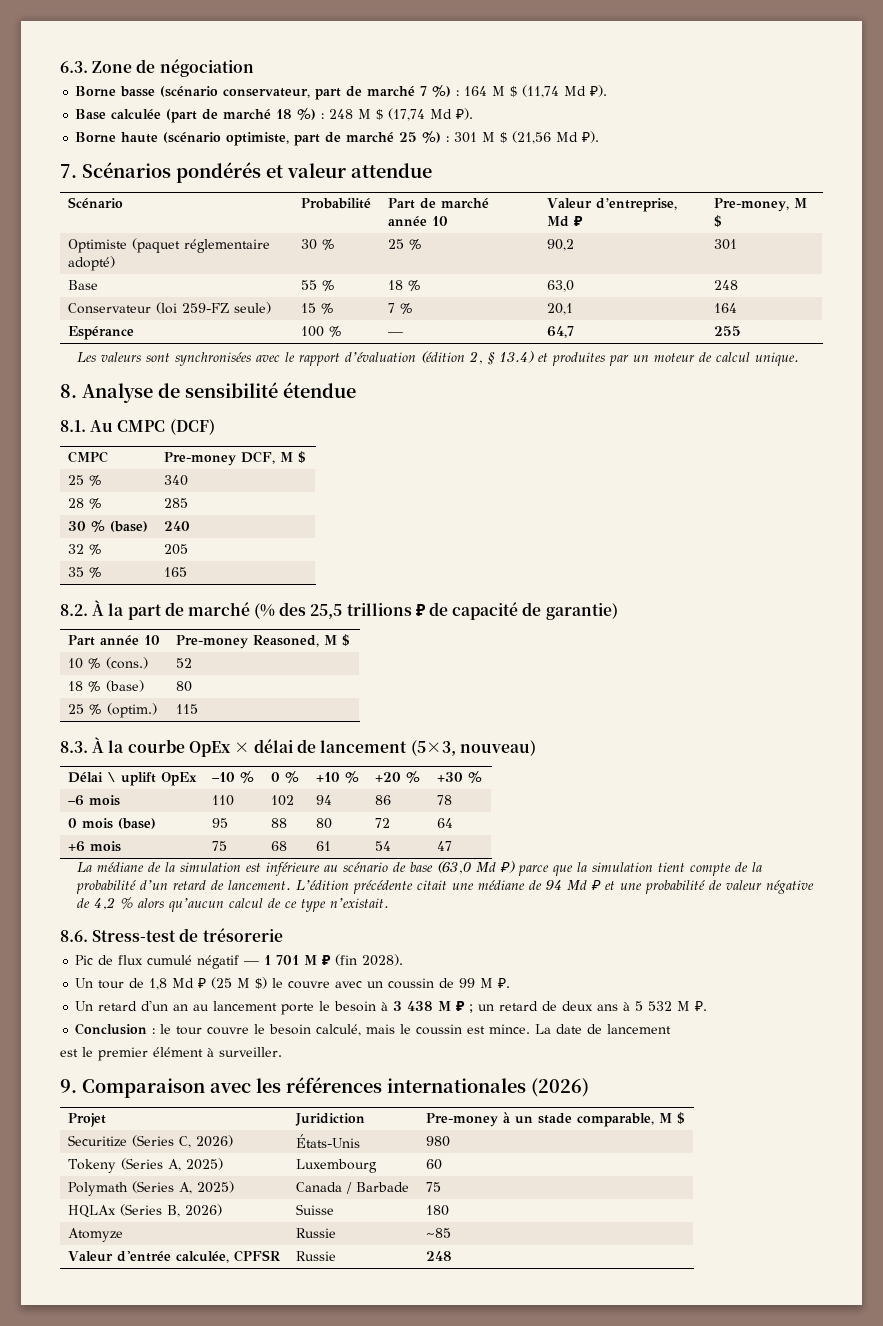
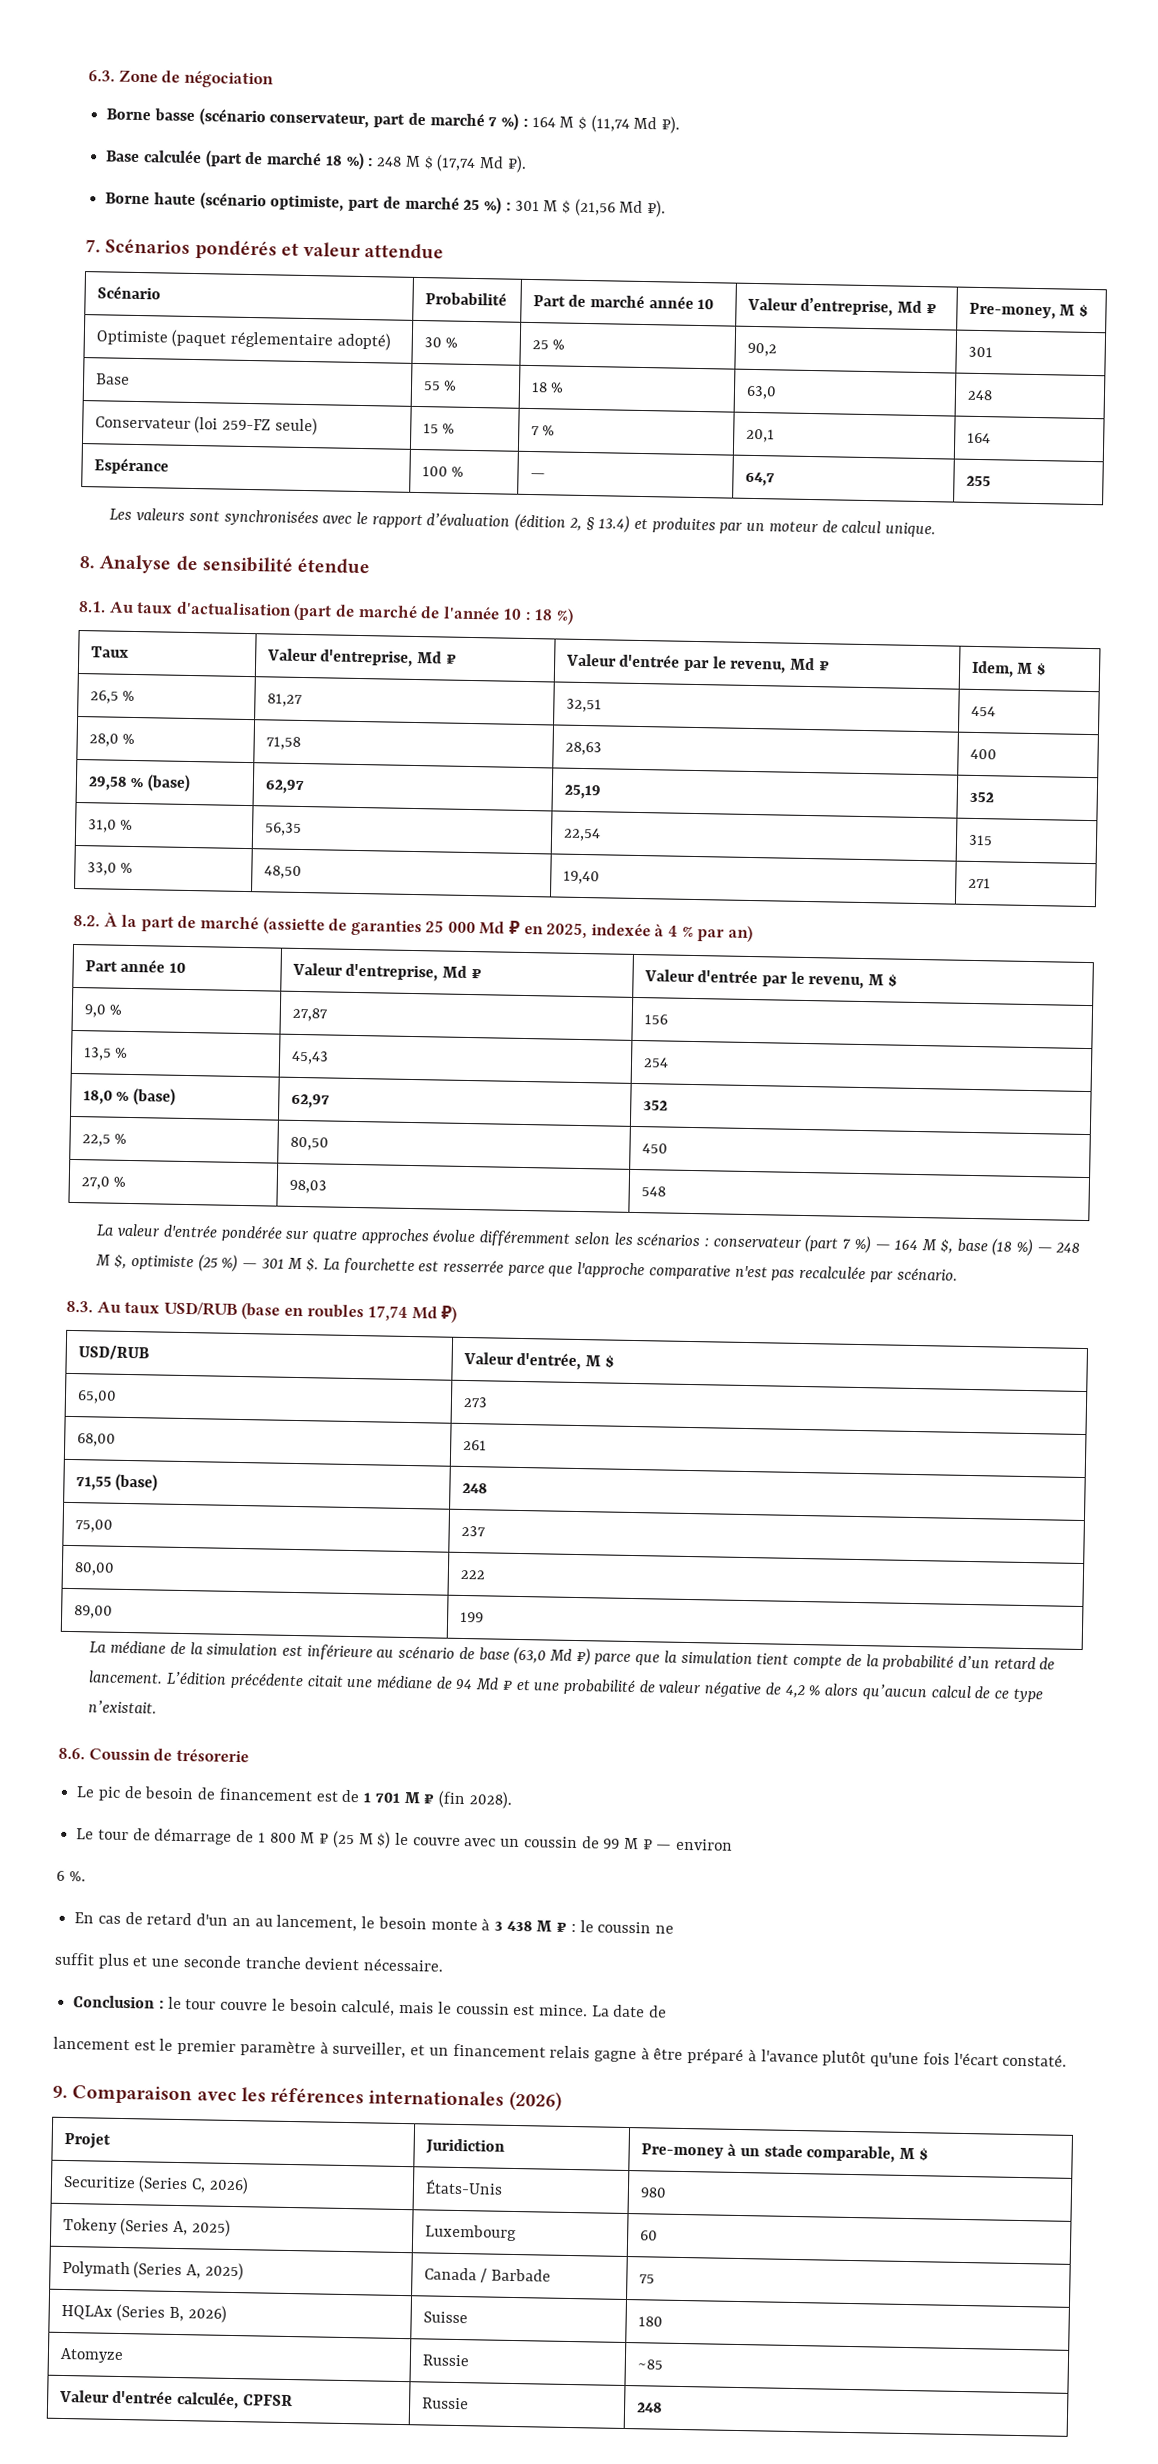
[117,419,215,435] [67,451,108,463] [163,451,306,466] [67,475,102,486] [163,475,188,486] [67,498,102,509] [163,498,188,508] [67,520,148,532] [163,521,190,531] [67,544,102,555] [163,544,188,555] [67,567,102,578] [163,567,187,577] CMPC (DCF) // CMPC | Pre-money DCF, M $ // 25 % | 340 // 28 % | 285 // 30 % (base) | 240 // 32 % | 205 // 35 % | 165 -> [136,601,575,625] [90,646,129,658] [266,648,457,667] [565,653,830,674] [970,660,1046,678] [89,690,136,704] [266,693,303,707] [565,698,602,713] [970,705,996,717] [88,733,136,747] [265,736,301,750] [564,741,602,756] [969,748,997,760] [87,774,191,793] [264,779,305,795] [563,784,601,800] [968,791,994,803] [87,819,134,833] [264,822,302,836] [562,827,601,842] [967,834,993,846] [86,862,134,876] [263,865,302,879] [562,870,600,885] [967,877,991,889] taux d'actualisation (part de marché de l'année 10 : 18 %) // Taux | Valeur d'entreprise, Md ₽ | Valeur d'entrée par le revenu, Md ₽ | Idem, M $ // 26,5 % | 81,27 | 32,51 | 454 // 28,0 % | 71,58 | 28,63 | 400 // 29,58 % (base) | 62,97 | 25,19 | 352 // 31,0 % | 56,35 | 22,54 | 315 // 33,0 % | 48,50 | 19,40 | 271
[254,602,618,620] [67,635,160,646] [175,634,350,649] [67,657,148,669] [175,658,192,668] [67,680,144,692] [175,681,192,692] [67,703,157,718] [175,704,198,714] [60,737,536,757] [67,772,197,786] [211,771,254,783] [270,771,299,783] [315,771,359,783] [374,771,420,783] [436,771,482,783] [67,795,120,806] [211,795,234,806] [270,795,294,806] [315,795,332,805] [374,795,391,805] [436,795,452,805] [67,818,156,829] [211,818,228,828] [270,818,287,828] [315,818,332,829] [374,818,390,828] [436,818,453,828] [67,841,121,852] [211,841,227,851] [270,841,287,851] [315,841,331,851] [374,841,391,851] [436,841,452,851] (% des 25,5 trillions ₽ de capacité de garantie) // Part année 10 | Pre-money Reasoned, M $ // 10 % (cons.) | 52 // 18 % (base) | 80 // 25 % (optim.) | 115 // 8.3. À la courbe OpEx × délai de lancement (5×3, nouveau) // Délai \ uplift OpEx | −10 % | 0 % | +10 % | +20 % | +30 % // −6 mois | 110 | 102 | 94 | 86 | 78 // 0 mois (base) | 95 | 88 | 80 | 72 | 64 // +6 mois | 75 | 68 | 61 | 54 | 47 -> [262,917,753,943] [84,958,186,973] [291,962,482,982] [643,969,897,990] [83,1004,123,1018] [291,1007,328,1022] [643,1014,668,1025] [82,1047,129,1061] [290,1050,329,1065] [642,1057,669,1068] [82,1088,176,1106] [290,1093,330,1109] [642,1100,668,1111] [81,1133,128,1147] [289,1136,329,1151] [641,1143,668,1154] [80,1176,127,1190] [288,1179,327,1194] [640,1186,666,1197] [96,1223,1081,1257] [95,1254,958,1283] [66,1300,458,1323] [77,1345,149,1361] [462,1351,614,1371] [76,1390,117,1404] [462,1396,488,1408] [76,1433,116,1447] [462,1439,487,1451] [75,1473,159,1492] [461,1482,488,1494] [74,1519,113,1533] [460,1525,486,1537] [73,1562,115,1576] [459,1569,485,1580] [73,1605,113,1619] [459,1611,484,1623] (assiette de garanties 25 000 Md ₽ en 2025, indexée à 4 % par an) // Part année 10 | Valeur d'entreprise, Md ₽ | Valeur d'entrée par le revenu, M $ // 9,0 % | 27,87 | 156 // 13,5 % | 45,43 | 254 // 18,0 % (base) | 62,97 | 352 // 22,5 % | 80,50 | 450 // 27,0 % | 98,03 | 548 // La valeur d'entrée pondérée sur quatre approches évolue différemment selon les scénarios : conservateur (part 7 %) — 164 M $, base (18 %) — 248 M $, optimiste (25 %) — 301 M $. La fourchette est resserrée parce que l'approche comparative n'est pas recalculée par scénario. // 8.3. Au taux USD/RUB (base en roubles 17,74 Md ₽) // USD/RUB | Valeur d'entrée, M $ // 65,00 | 273 // 68,00 | 261 // 71,55 (base) | 248 // 75,00 | 237 // 80,00 | 222 // 89,00 | 199
[92,930,177,942] Stress-test -> [88,1748,151,1761] Coussin
[75,955,260,969] Pic de flux cumulé négatif — -> [76,1785,361,1803] Le pic de besoin de financement est de
[75,978,94,988] Un -> [76,1828,95,1840] Le
[149,978,195,990] 1,8 Md -> [154,1828,316,1845] démarrage de 1 800 M
[498,978,511,988] [75,1001,94,1011] ₽. // Un -> [642,1838,734,1851] [56,1870,86,1882] [74,1912,143,1925] ₽ — environ // 6 %. // En cas de
[213,1001,377,1015] lancement porte le besoin -> [276,1914,478,1932] lancement, le besoin monte
[469,1001,708,1013] ; un retard de deux ans à 5 532 M ₽. -> [570,1920,675,1934] [54,1952,445,1972] : le coussin ne // suffit plus et une seconde tranche devient nécessaire.
[607,1024,672,1034] lancement // -> [53,2036,130,2051] // lancement
[153,1047,282,1057] élément à surveiller. -> [239,2040,1068,2068] paramètre à surveiller, et un financement relais gagne à être préparé à l'avance plutôt qu'une fois l'écart constaté.

